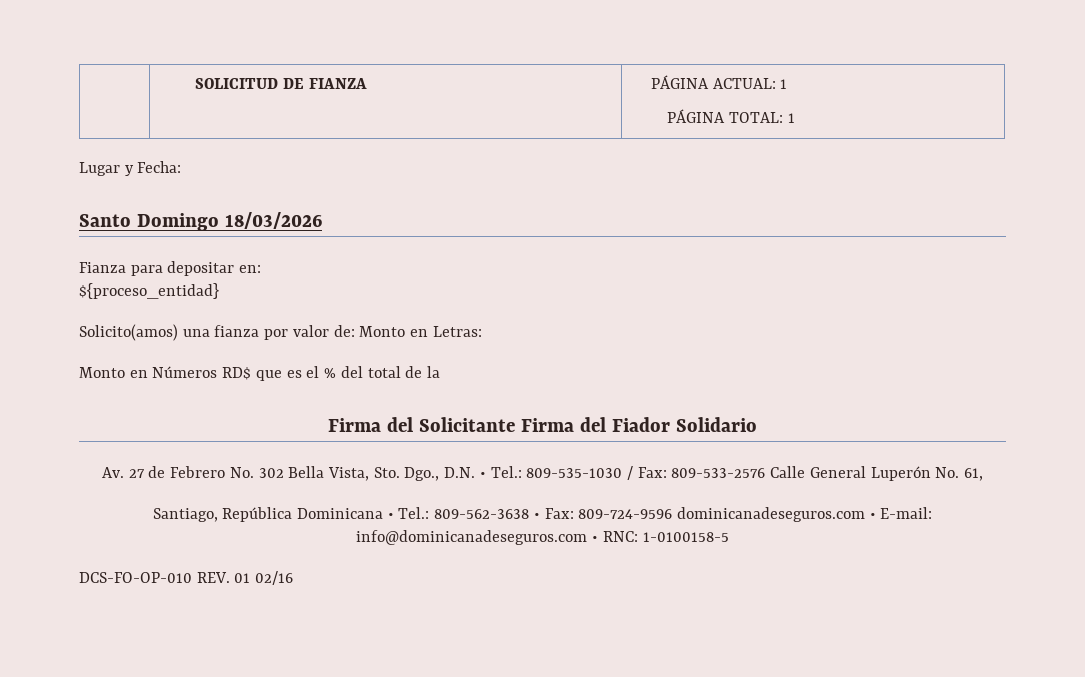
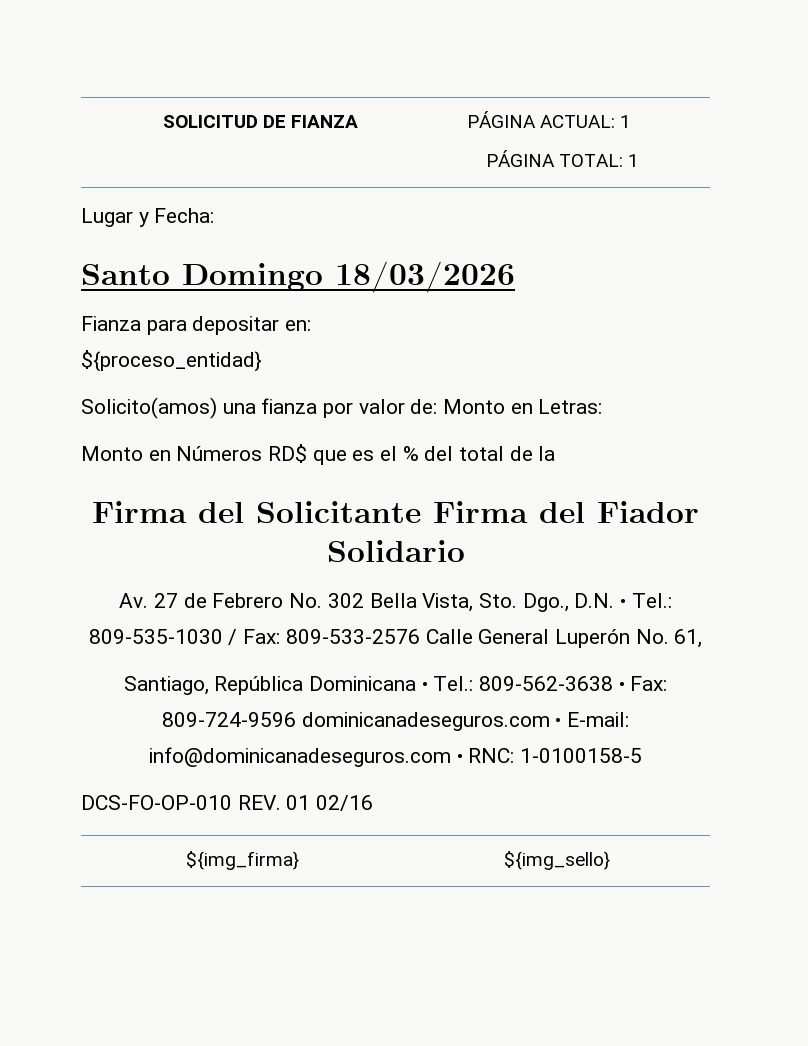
(294, 578) none -> [186,851,299,870] [503,851,610,870] // ${img_firma} | ${img_sello}

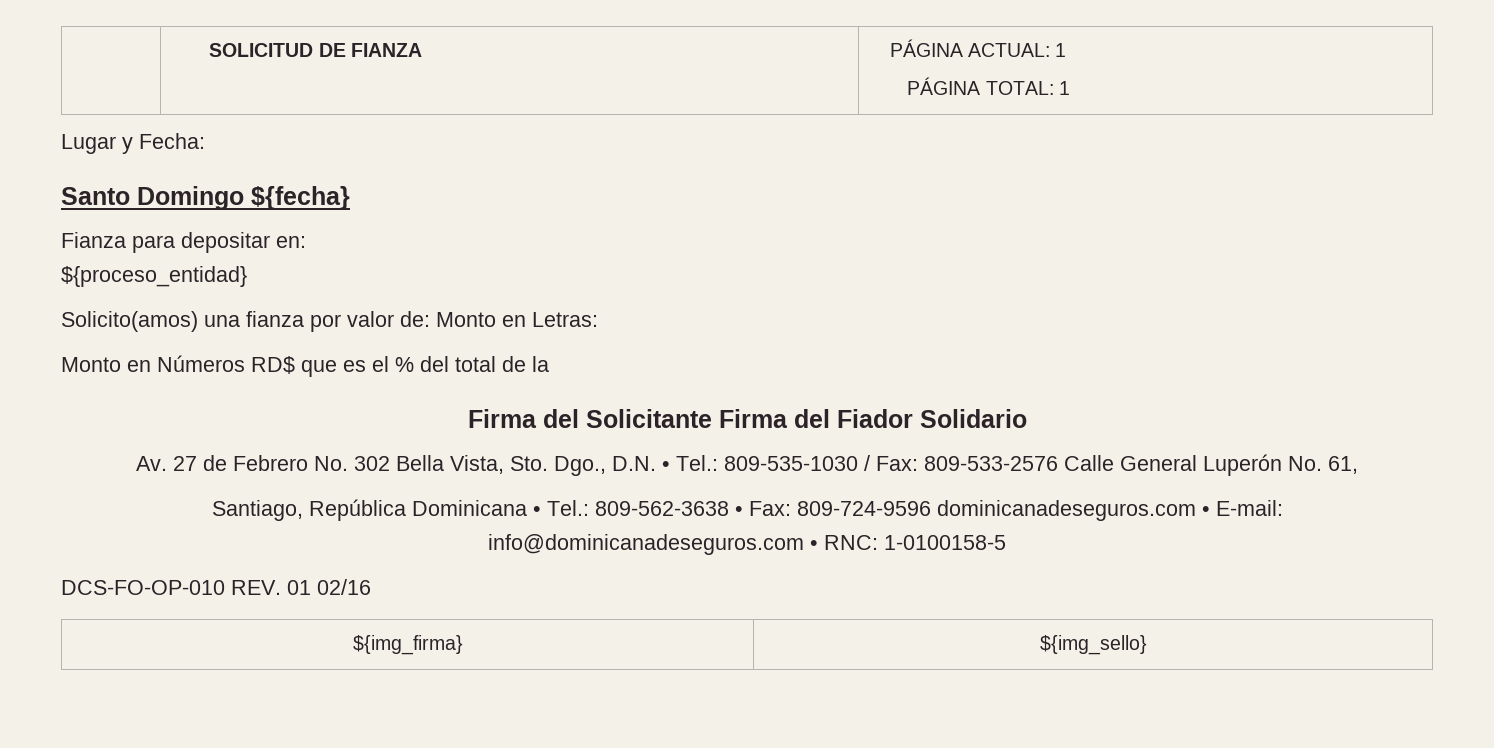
[335,261,515,293] 18/03/2026 -> [251,186,350,210] ${fecha}

